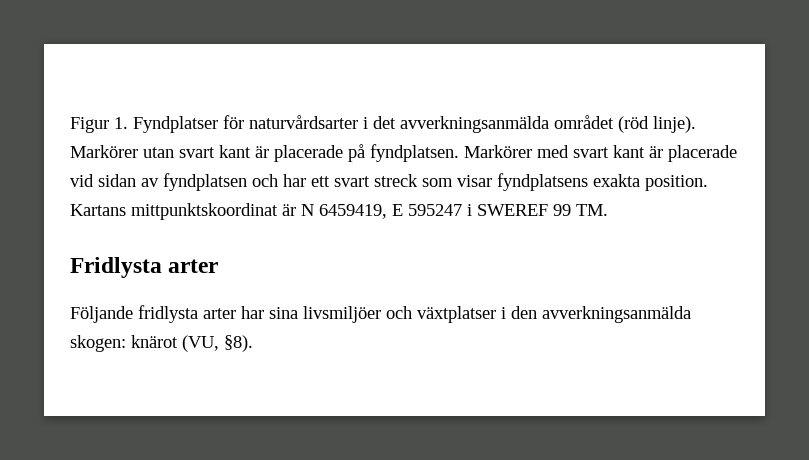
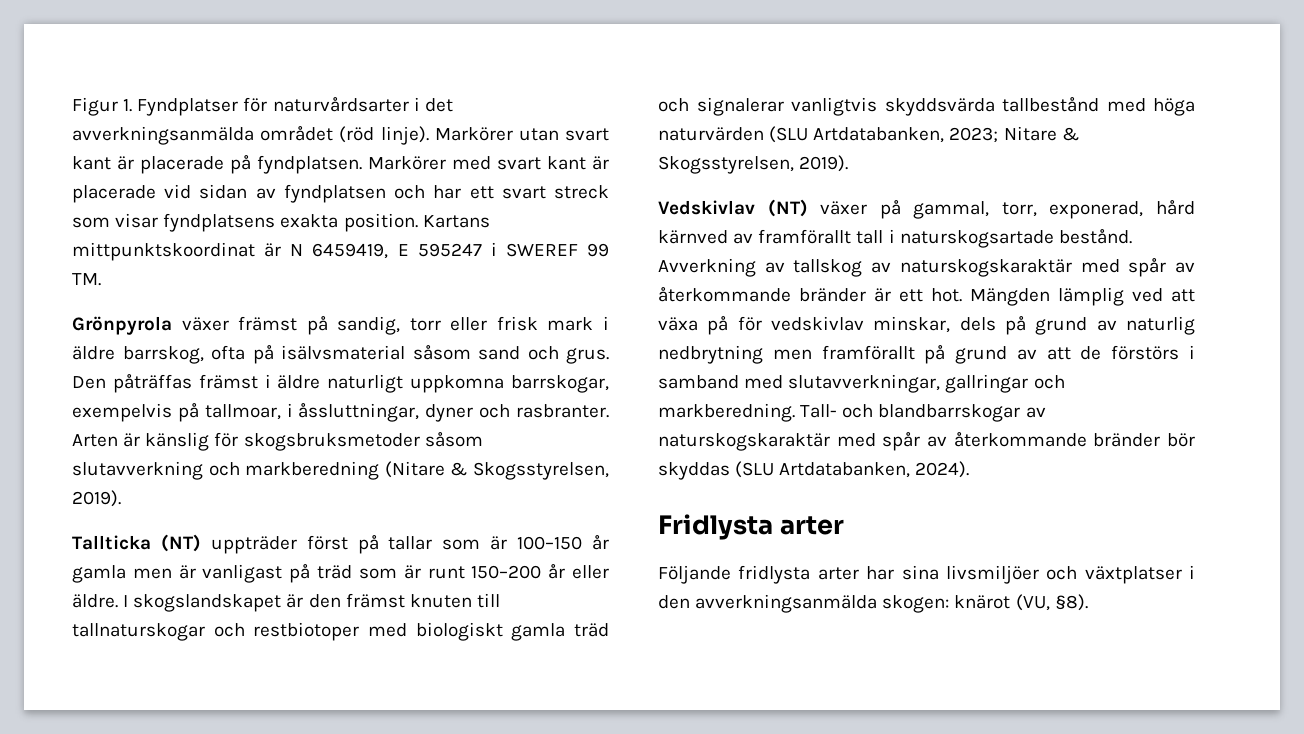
(608, 210) none -> [72,316,609,335] [72,345,609,364] [72,374,610,393] [72,403,610,422] [72,432,483,451] [72,461,609,480] [72,490,121,507] [72,534,610,554] [72,564,609,583] [72,593,500,612] [72,622,610,641] [658,97,1195,116] [658,126,1079,143] [658,155,849,174] [658,199,1195,219] [658,229,1132,248] [658,258,1195,277] [658,287,1195,306] [658,316,1195,335] [658,345,1195,364] [658,374,1065,393] [658,403,1046,422] [658,432,1195,451] [658,461,970,480] // Grönpyrola växer främst på sandig, torr eller frisk mark i äldre barrskog, ofta på isälvsmaterial såsom sand och grus. Den påträffas främst i äldre naturligt uppkomna barrskogar, exempelvis på tallmoar, i åssluttningar, dyner och rasbranter. Arten är känslig för skogsbruksmetoder såsom slutavverkning och markberedning (Nitare & Skogsstyrelsen, 2019). // Tallticka (NT) uppträder först på tallar som är 100–150 år gamla men är vanligast på träd som är runt 150–200 år eller äldre. I skogslandskapet är den främst knuten till tallnaturskogar och restbiotoper med biologiskt gamla träd och signalerar vanligtvis skyddsvärda tallbestånd med höga naturvärden (SLU Artdatabanken, 2023; Nitare & Skogsstyrelsen, 2019). // Vedskivlav (NT) växer på gammal, torr, exponerad, hård kärnved av framförallt tall i naturskogsartade bestånd. Avverkning av tallskog av naturskogskaraktär med spår av återkommande bränder är ett hot. Mängden lämplig ved att växa på för vedskivlav minskar, dels på grund av naturlig nedbrytning men framförallt på grund av att de förstörs i samband med slutavverkningar, gallringar och markberedning. Tall- och blandbarrskogar av naturskogskaraktär med spår av återkommande bränder bör skyddas (SLU Artdatabanken, 2024).

